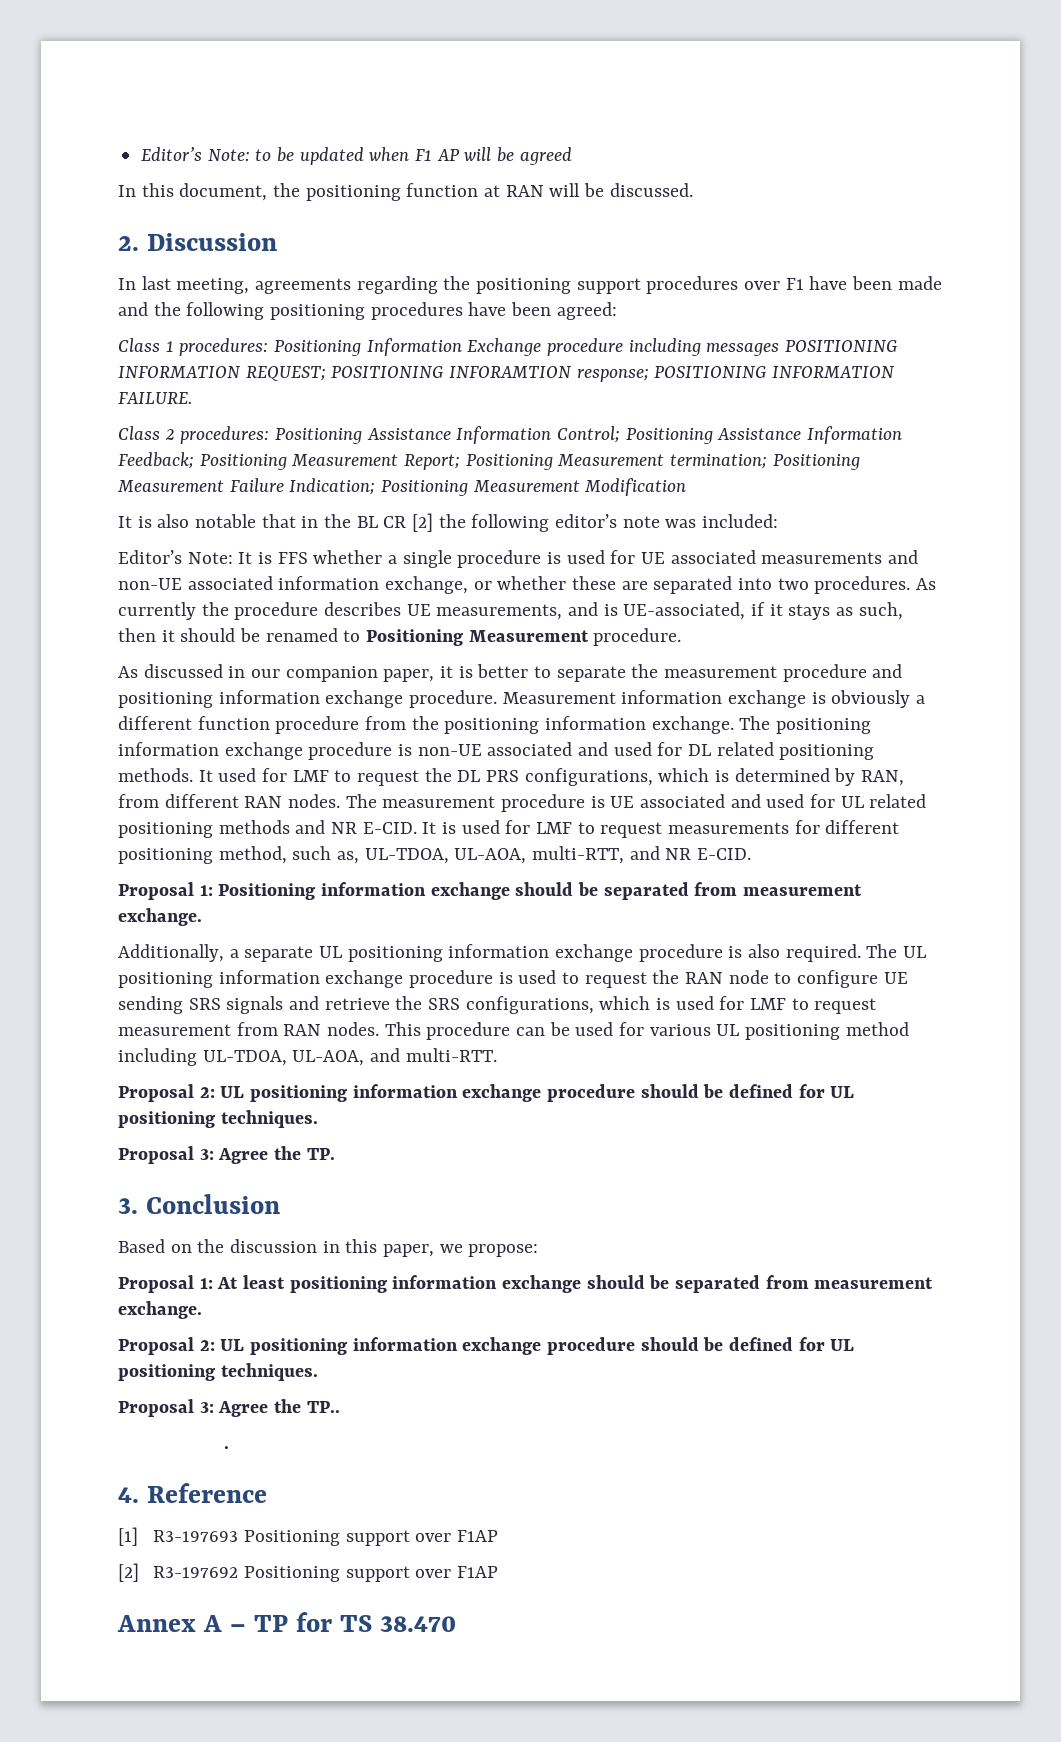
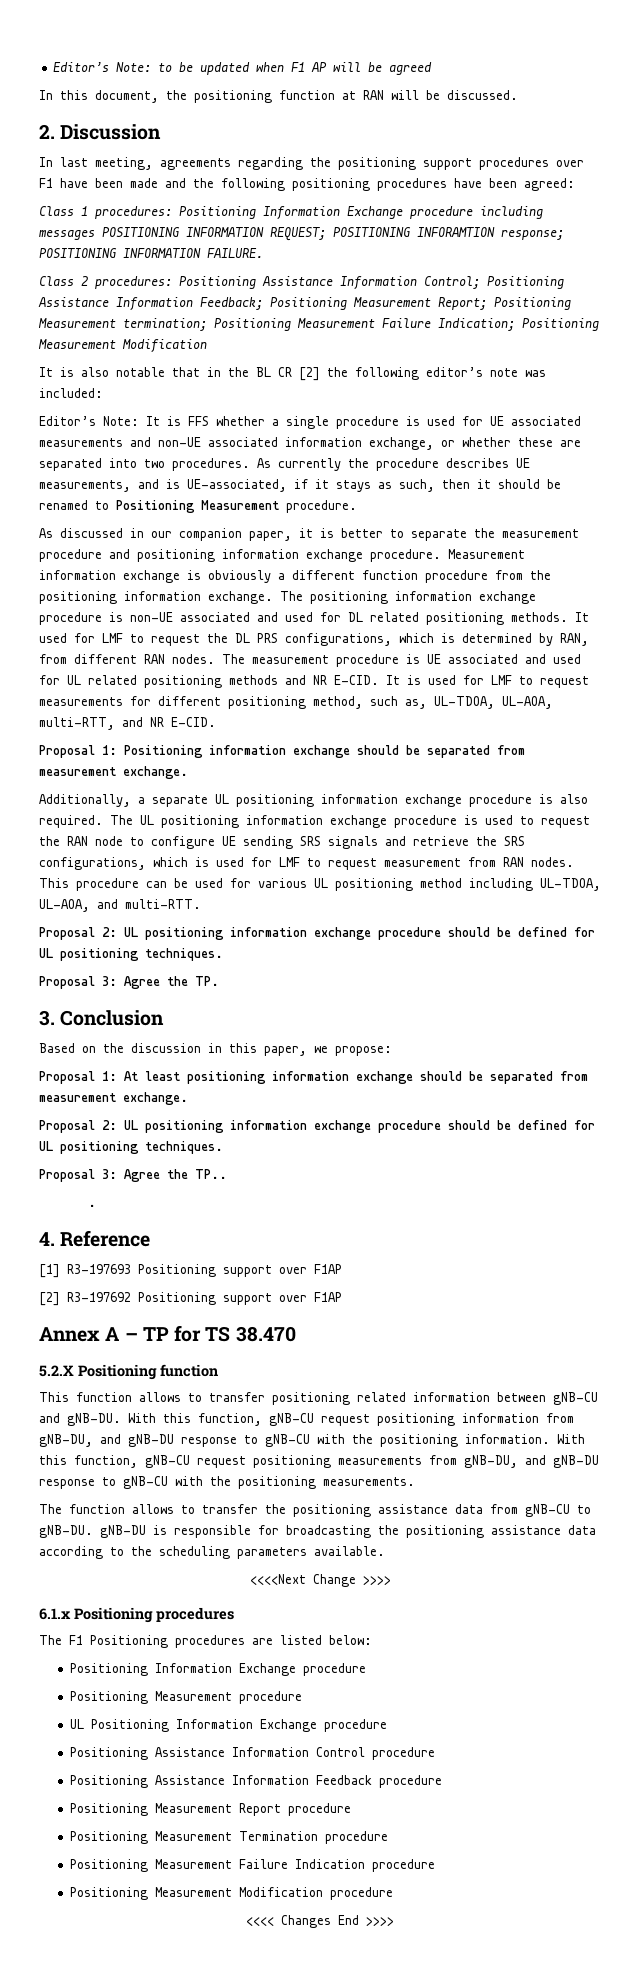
(456, 1624) none -> [39,1364,218,1380] [39,1392,598,1405] [39,1413,574,1426] [39,1434,585,1447] [39,1455,599,1468] [39,1476,415,1489] [39,1504,591,1517] [39,1525,596,1538] [39,1546,385,1559] [249,1574,391,1587] [39,1607,234,1623] [39,1635,372,1648] [69,1663,366,1676] [69,1691,302,1704] [69,1719,387,1732] [69,1747,435,1760] [69,1775,442,1788] [69,1803,351,1816] [69,1831,388,1844] [69,1859,435,1872] [69,1887,393,1900] [246,1915,394,1928] // 5.2.X Positioning function // This function allows to transfer positioning related information between gNB-CU and gNB-DU. With this function, gNB-CU request positioning information from gNB-DU, and gNB-DU response to gNB-CU with the positioning information. With this function, gNB-CU request positioning measurements from gNB-DU, and gNB-DU response to gNB-CU with the positioning measurements. // The function allows to transfer the positioning assistance data from gNB-CU to gNB-DU. gNB-DU is responsible for broadcasting the positioning assistance data according to the scheduling parameters available. // <<<<Next Change >>>> // 6.1.x Positioning procedures // The F1 Positioning procedures are listed below: // Positioning Information Exchange procedure // Positioning Measurement procedure // UL Positioning Information Exchange procedure // Positioning Assistance Information Control procedure // Positioning Assistance Information Feedback procedure // Positioning Measurement Report procedure // Positioning Measurement Termination procedure // Positioning Measurement Failure Indication procedure // Positioning Measurement Modification procedure // <<<< Changes End >>>>

